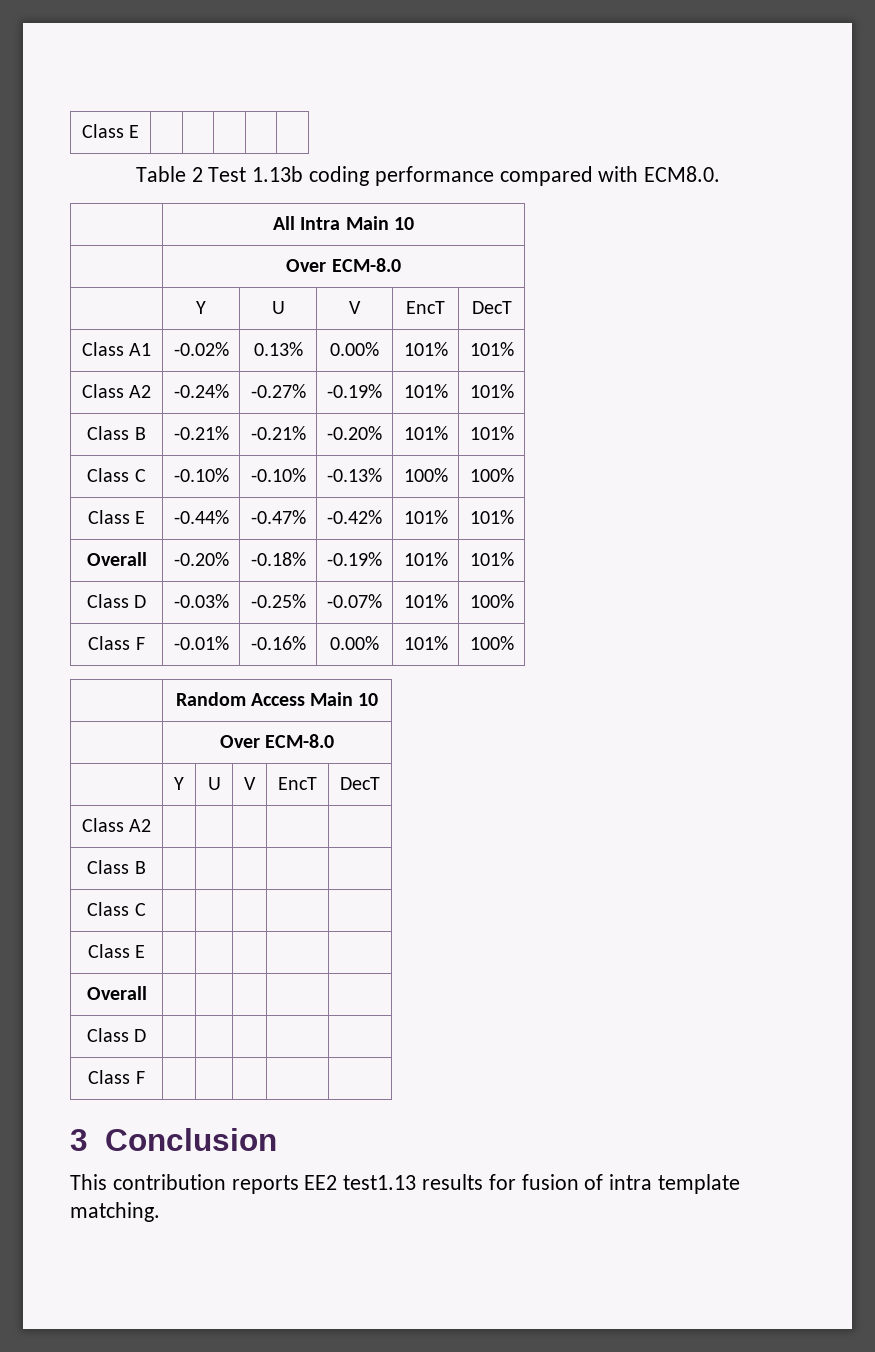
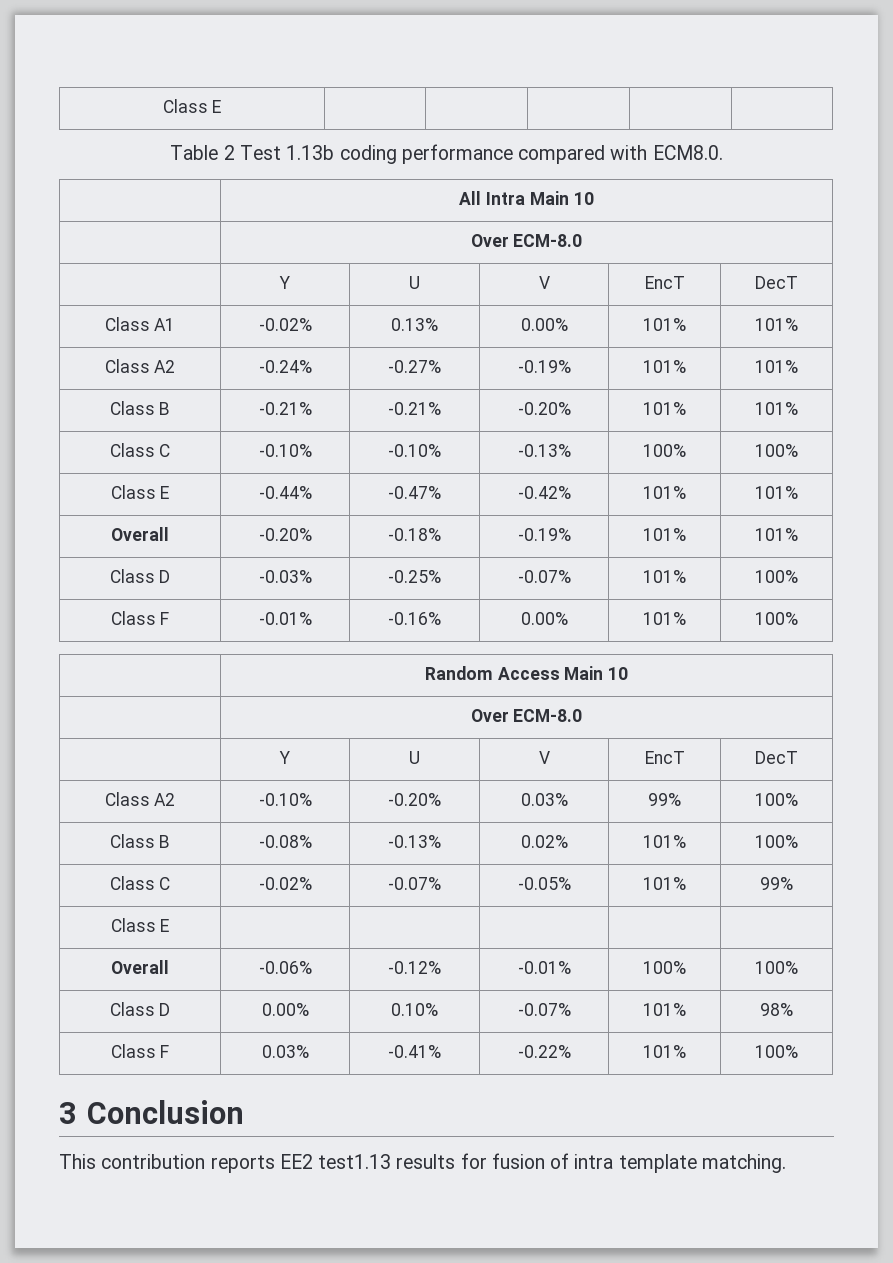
[87,860,146,874] [87,902,146,916] [87,944,146,958] [86,986,147,1000] [86,1028,147,1042] [88,1070,145,1084] | | | | // Class B | | | | | // Class C | | | | | // Class E | | | | | // Overall | | | | | // Class D | | | | | // Class F | | | | | -> [258,793,312,806] [388,793,441,806] [520,793,568,806] [648,793,681,806] [755,793,798,806] [109,834,171,848] [258,835,312,848] [388,835,441,848] [520,835,568,848] [643,835,686,848] [755,835,798,848] [109,876,171,890] [258,877,312,890] [388,877,441,890] [517,877,571,890] [643,877,686,890] [760,877,793,890] [110,918,170,932] [111,960,169,974] [258,961,312,974] [388,961,441,974] [517,961,571,974] [643,961,686,974] [755,961,798,974] [109,1002,171,1016] [261,1003,309,1016] [391,1003,438,1016] [517,1003,571,1016] [643,1003,686,1016] [760,1003,793,1016] [110,1044,170,1058] [261,1045,309,1058] [388,1045,441,1058] [517,1045,571,1058] [643,1045,686,1058] [755,1045,798,1058] -0.10% | -0.20% | 0.03% | 99% | 100% // Class B | -0.08% | -0.13% | 0.02% | 101% | 100% // Class C | -0.02% | -0.07% | -0.05% | 101% | 99% // Class E | | | | | // Overall | -0.06% | -0.12% | -0.01% | 100% | 100% // Class D | 0.00% | 0.10% | -0.07% | 101% | 98% // Class F | 0.03% | -0.41% | -0.22% | 101% | 100%

